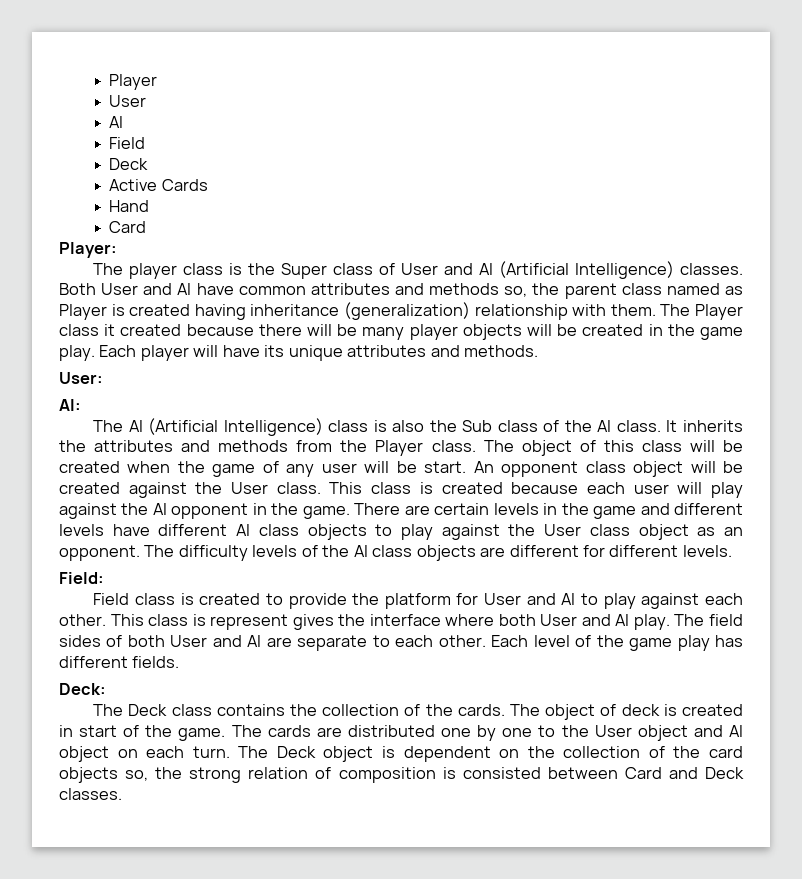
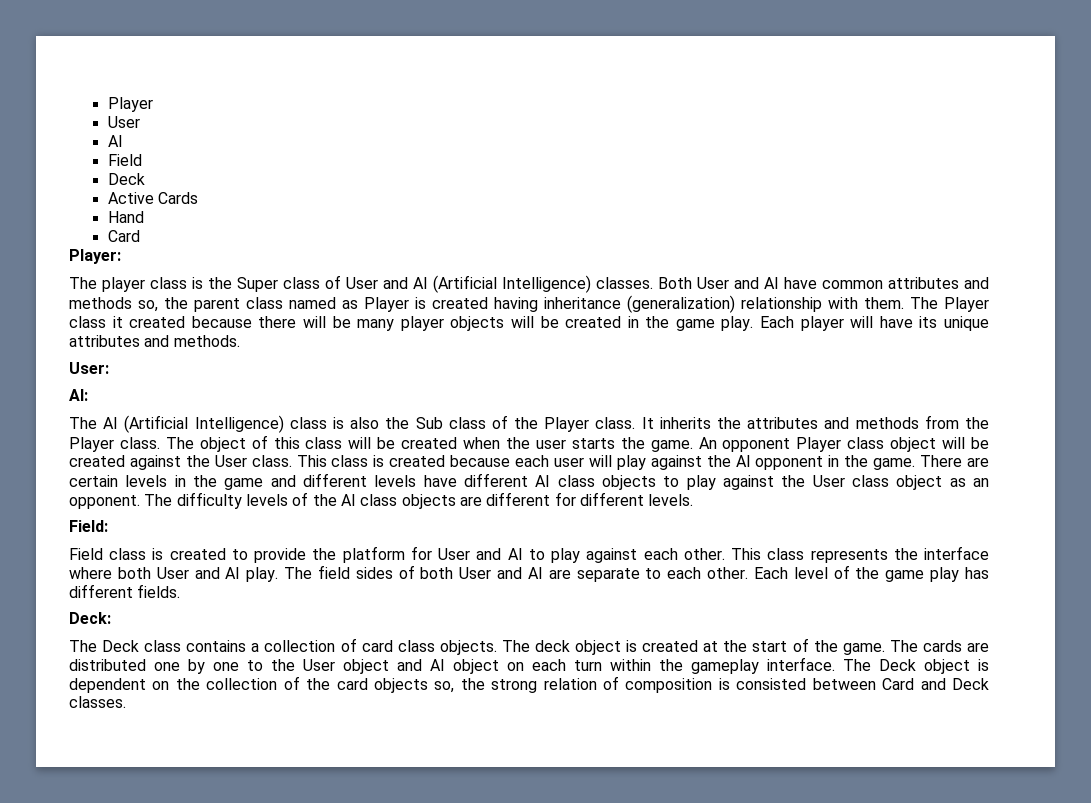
[597,420,612,432] AI -> [544,417,590,432] Player
[212,461,467,477] game of any user will be start. -> [535,437,693,452] user starts the game.
(579, 469) none -> [796,437,842,452] Player
[192,614,334,630] is represent gives -> [810,549,888,563] represents
[290,704,743,720] [59,725,73,737] the collection of the cards. The object of deck is created in -> [251,638,748,655] a collection of card class objects. The deck object is created at the
[192,746,230,758] turn. -> [574,657,835,674] turn within the gameplay interface.

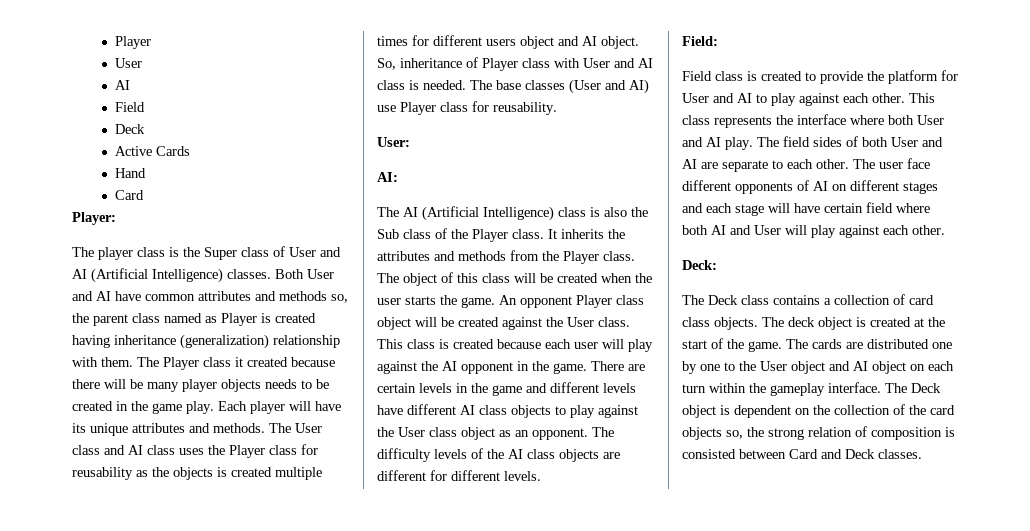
[510,316,534,328] will -> [265,379,312,389] needs to
(240, 341) none -> [269,423,322,433] [72,444,318,458] [72,467,322,480] [377,35,639,49] [377,57,653,71] [377,79,649,94] [377,101,557,115] The User class and AI class uses the Player class for reusability as the objects is created multiple times for different users object and AI object. So, inheritance of Player class with User and AI class is needed. The base classes (User and AI) use Player class for reusability.
[753,565,990,582] [69,584,181,598] Each level of the game play has different fields. -> [853,158,930,169] [682,180,938,194] [682,202,930,216] [682,225,945,238] The user face different opponents of AI on different stages and each stage will have certain field where both AI and User will play against each other.

